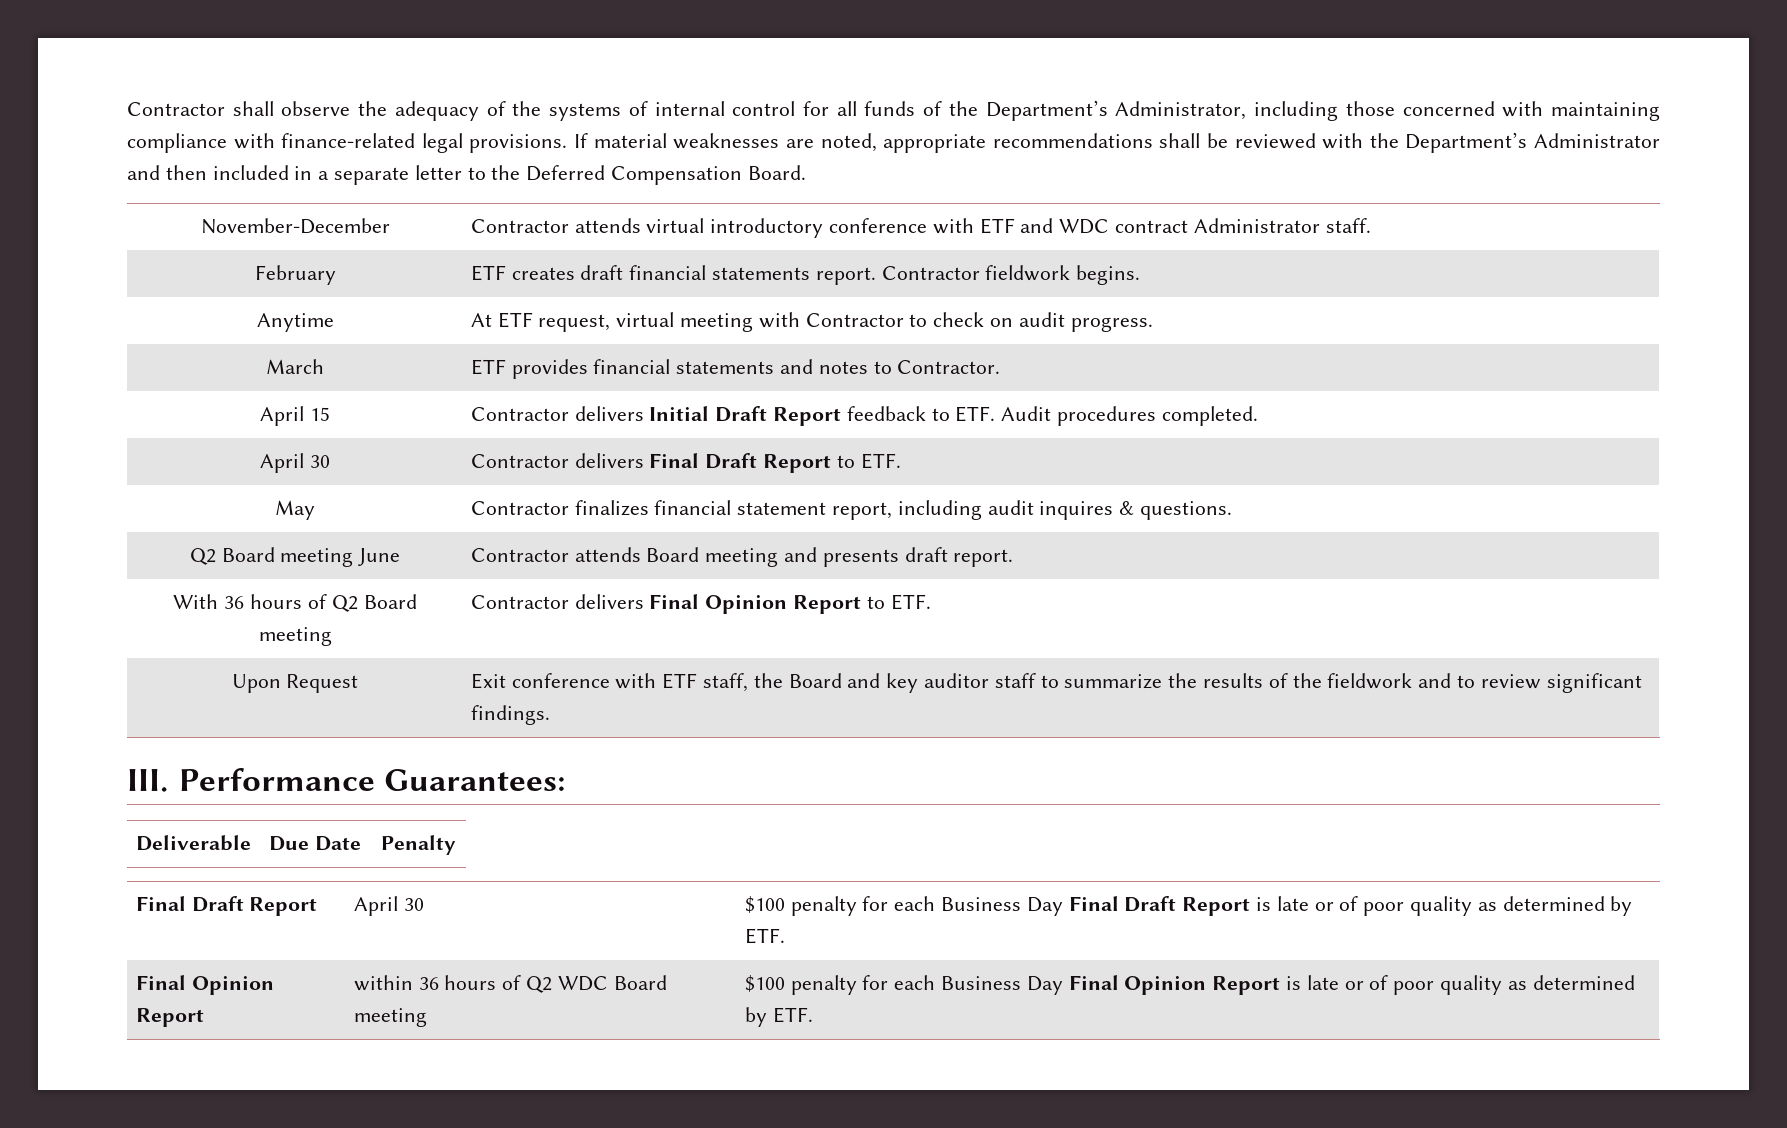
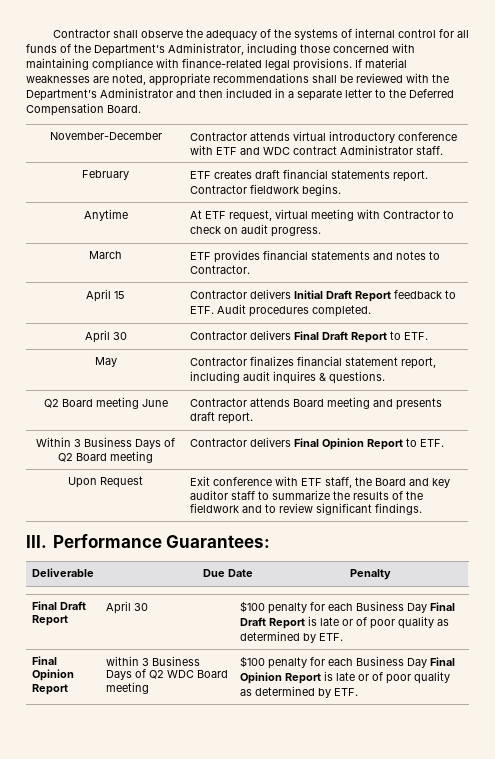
[173,594,303,609] With 36 hours -> [36,437,161,449] Within 3 Business Days
[418,975,497,990] 36 hours -> [142,656,201,666] [106,670,133,680] 3 Business Days

